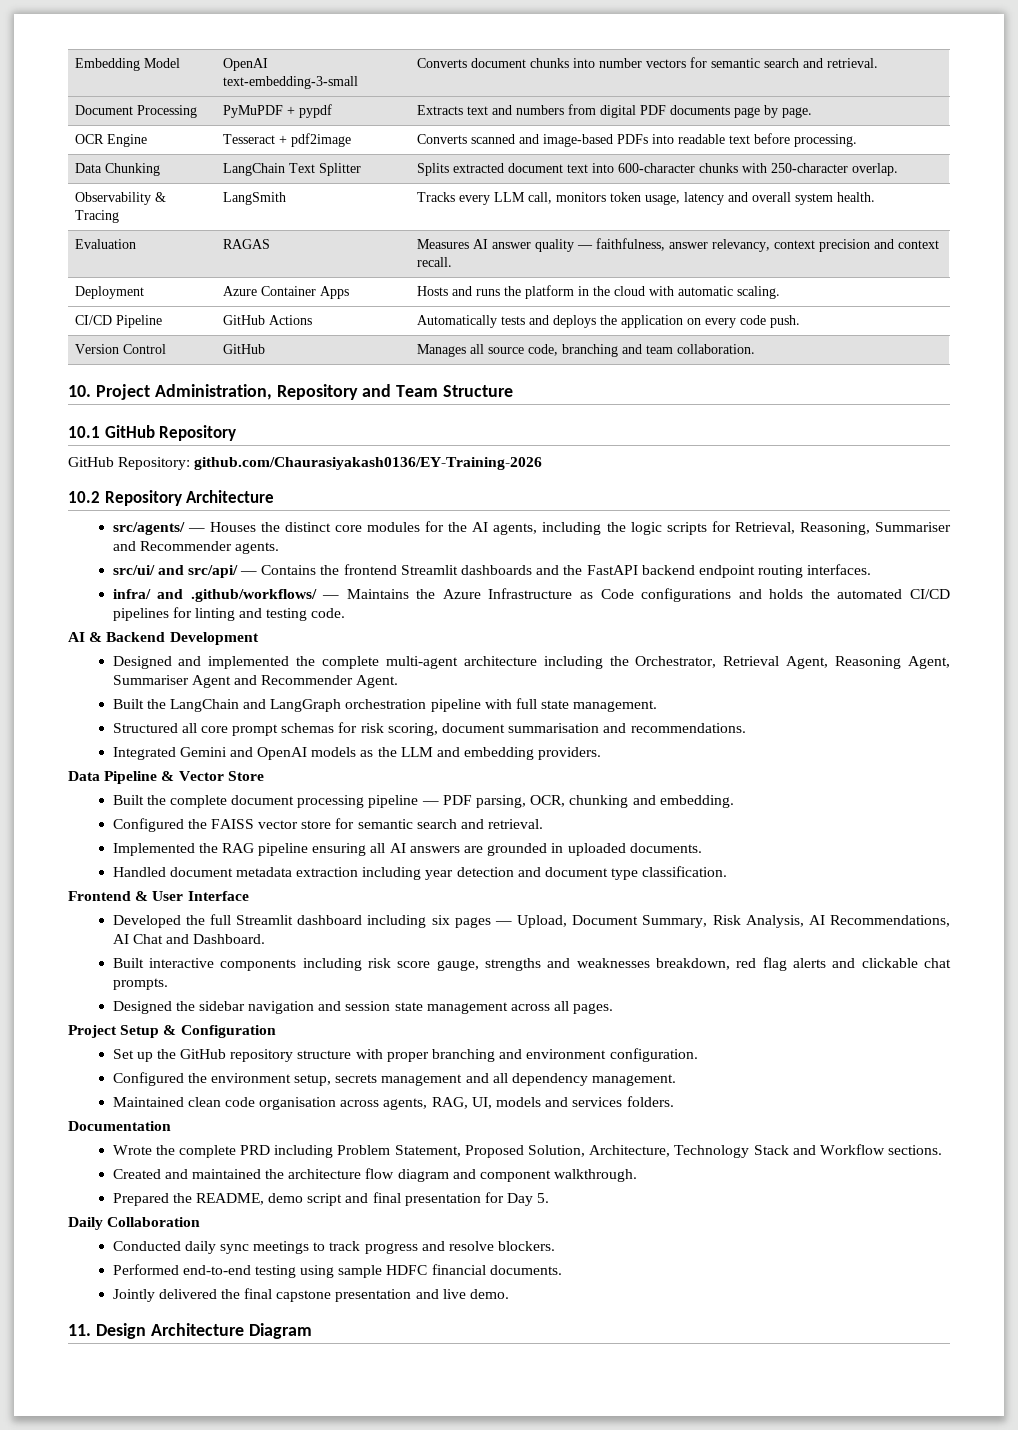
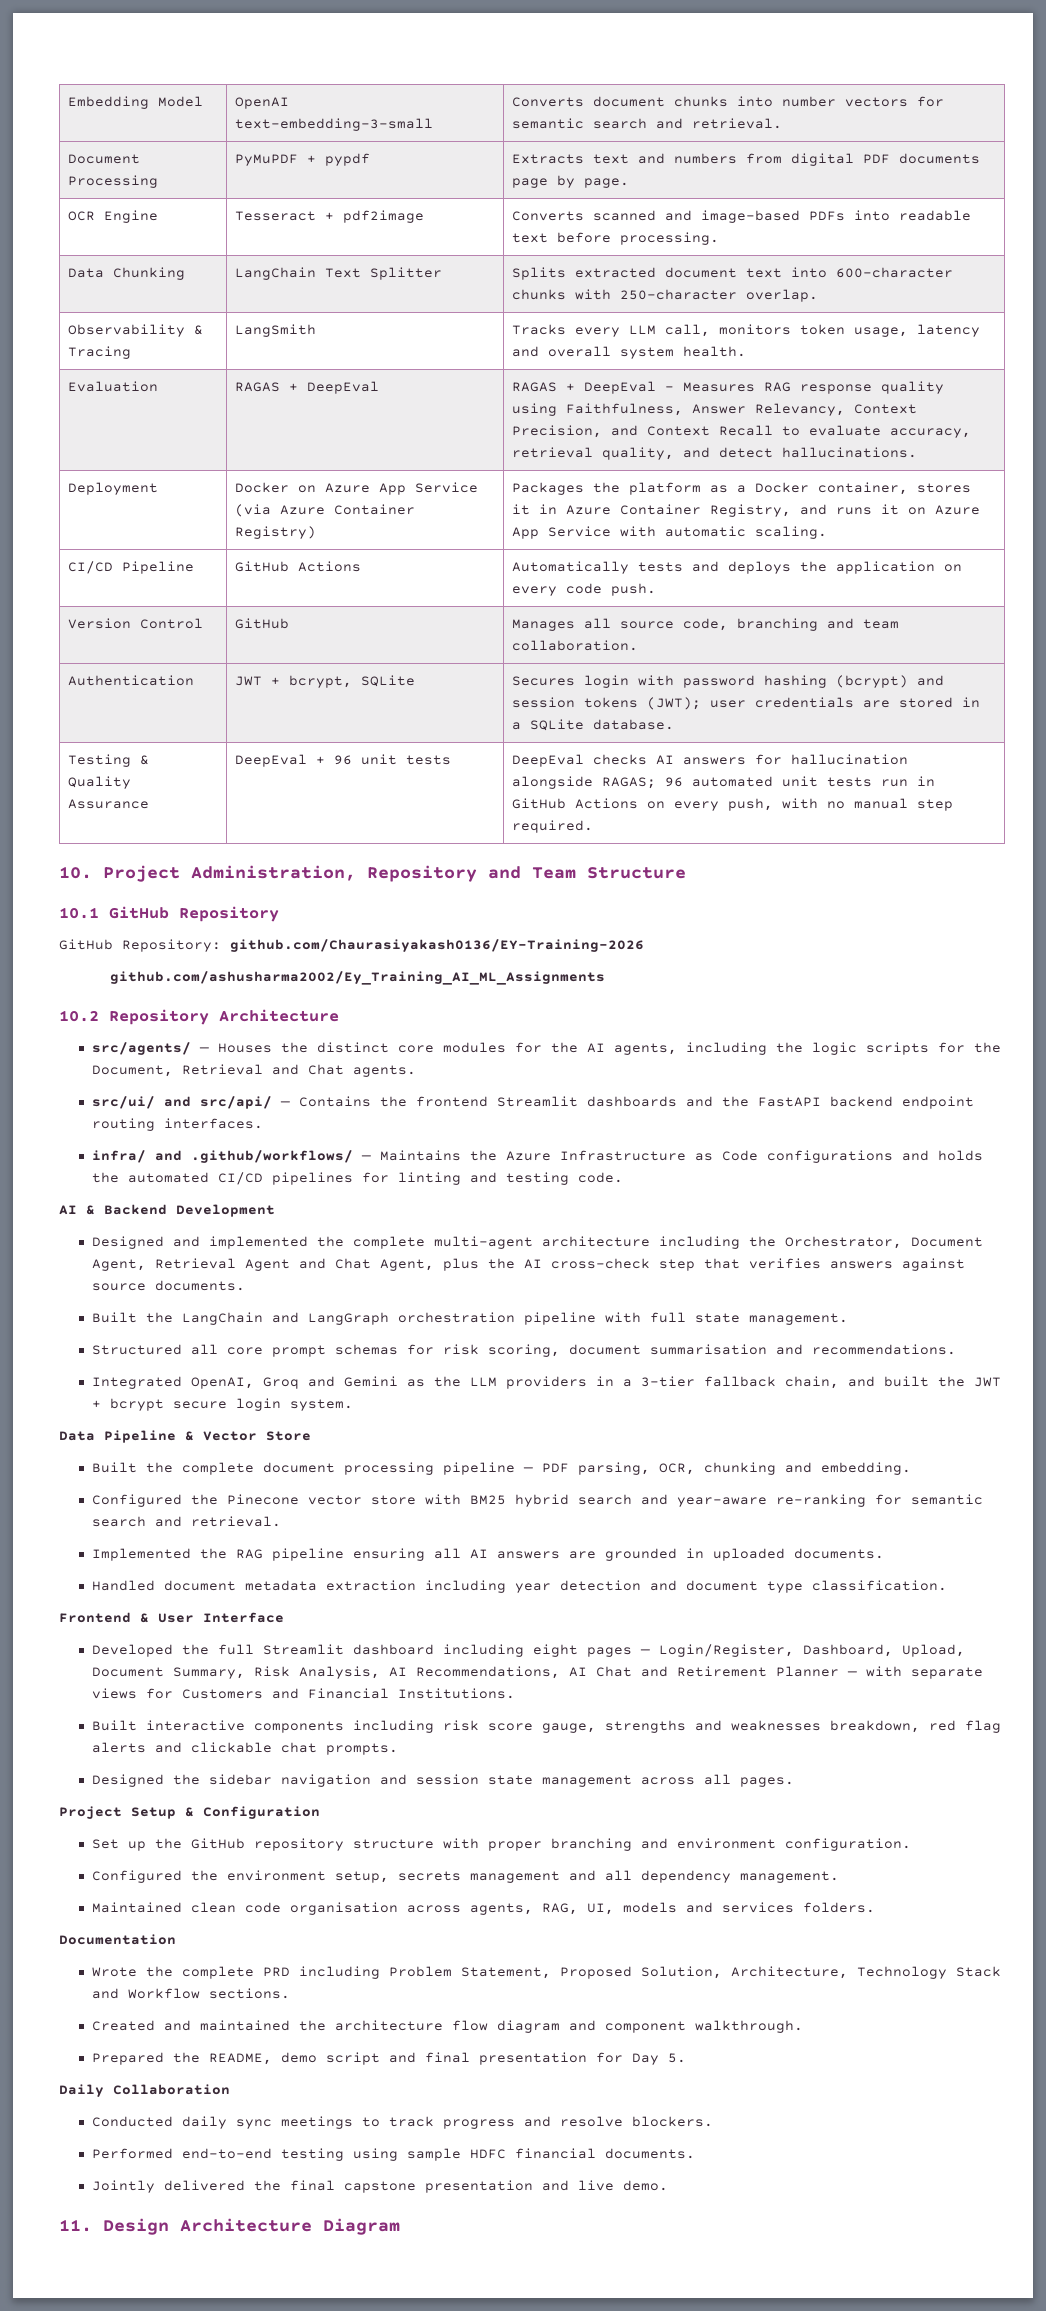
[416,238,939,252] [416,257,452,267] [74,286,144,299] [222,286,349,299] [416,285,645,299] | Measures AI answer quality — faithfulness, answer relevancy, context precision and context recall. // Deployment | Azure Container Apps | Hosts and runs the platform in the cloud -> [289,381,380,394] [512,381,945,394] [512,403,918,416] [512,425,972,438] [512,447,918,460] [68,482,159,495] [235,482,479,495] [235,504,416,517] [235,526,317,539] [512,482,972,495] [512,504,981,517] [512,526,612,539] + DeepEval | RAGAS + DeepEval – Measures RAG response quality using Faithfulness, Answer Relevancy, Context Precision, and Context Recall to evaluate accuracy, retrieval quality, and detect hallucinations. // Deployment | Docker on Azure App Service (via Azure Container Registry) | Packages the platform as a Docker container, stores it in Azure Container Registry, and runs it on Azure App Service
(755, 349) none -> [68,675,195,686] [235,675,416,688] [512,675,945,688] [512,697,981,710] [512,719,675,731] [68,754,150,767] [68,776,132,789] [68,799,150,809] [235,754,452,767] [512,754,909,767] [512,776,936,789] [512,798,954,811] [512,820,594,833] // Authentication | JWT + bcrypt, SQLite | Secures login with password hashing (bcrypt) and session tokens (JWT); user credentials are stored in a SQLite database. // Testing & Quality Assurance | DeepEval + 96 unit tests | DeepEval checks AI answers for hallucination alongside RAGAS; 96 automated unit tests run in GitHub Actions on every push, with no manual step required.
(543, 463) none -> [110,971,606,985] // github.com/ashusharma2002/Ey_Training_AI_ML_Assignments
[734,522,952,535] [112,541,232,551] Retrieval, Reasoning, Summariser and Recommender -> [973,1042,1001,1053] [91,1064,344,1077] the Document, Retrieval and Chat
[723,656,950,669] [112,675,399,688] Retrieval Agent, Reasoning Agent, Summariser Agent and Recommender Agent. -> [910,1237,983,1247] [91,1258,965,1271] [91,1280,245,1291] Document Agent, Retrieval Agent and Chat Agent, plus the AI cross-check step that verifies answers against source documents.
[179,747,602,760] Gemini and OpenAI models as the LLM and embedding providers. -> [190,1376,1001,1389] [91,1398,353,1411] OpenAI, Groq and Gemini as the LLM providers in a 3-tier fallback chain, and built the JWT + bcrypt secure login system.
[210,819,254,829] FAISS -> [226,1494,299,1505] Pinecone
(332, 824) none -> [424,1494,866,1507] with BM25 hybrid search and year-aware re-ranking
[431,915,450,925] six -> [532,1644,578,1657] eight
(512, 923) none -> [658,1644,893,1657] Login/Register, Dashboard,
[193,934,266,944] Dashboard. -> [676,1666,983,1679] [91,1688,515,1699] Retirement Planner — with separate views for Customers and Financial Institutions.

